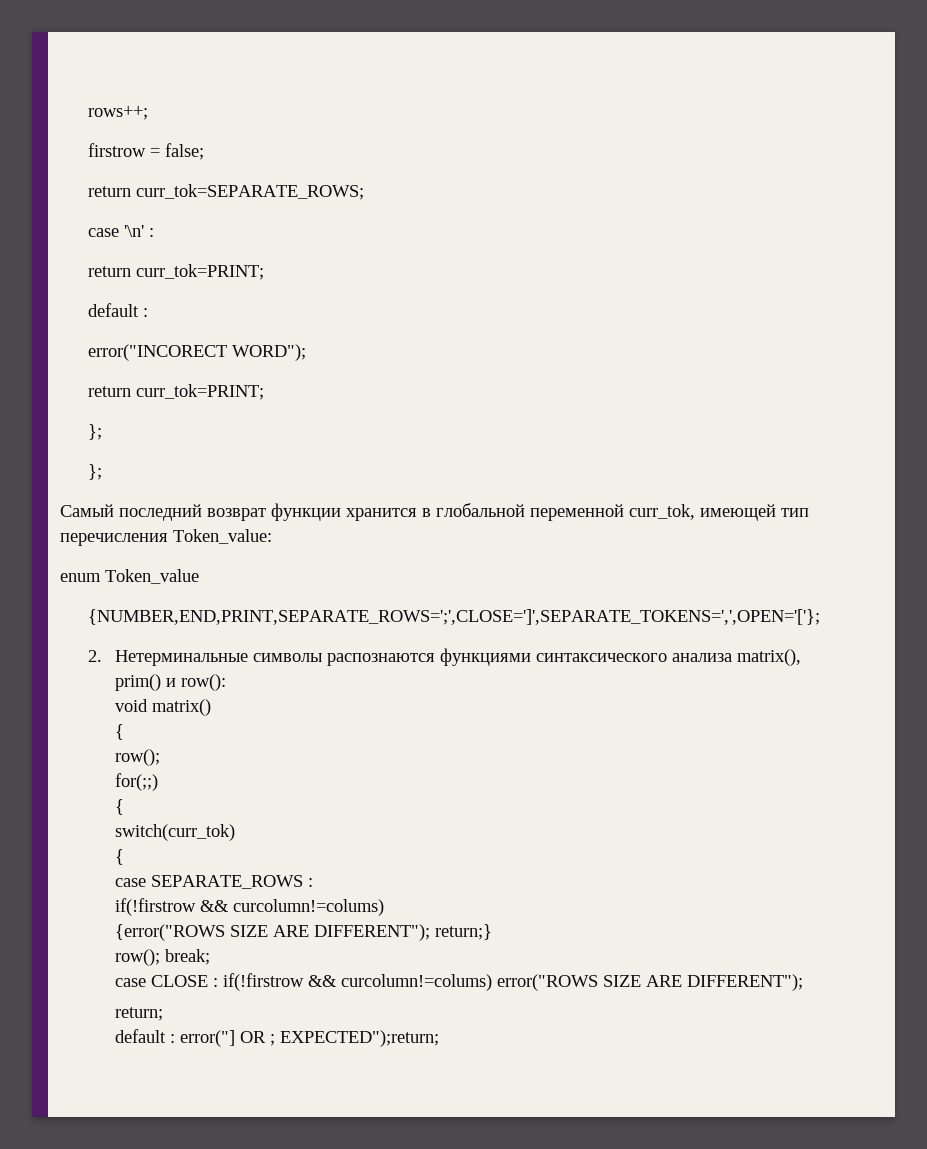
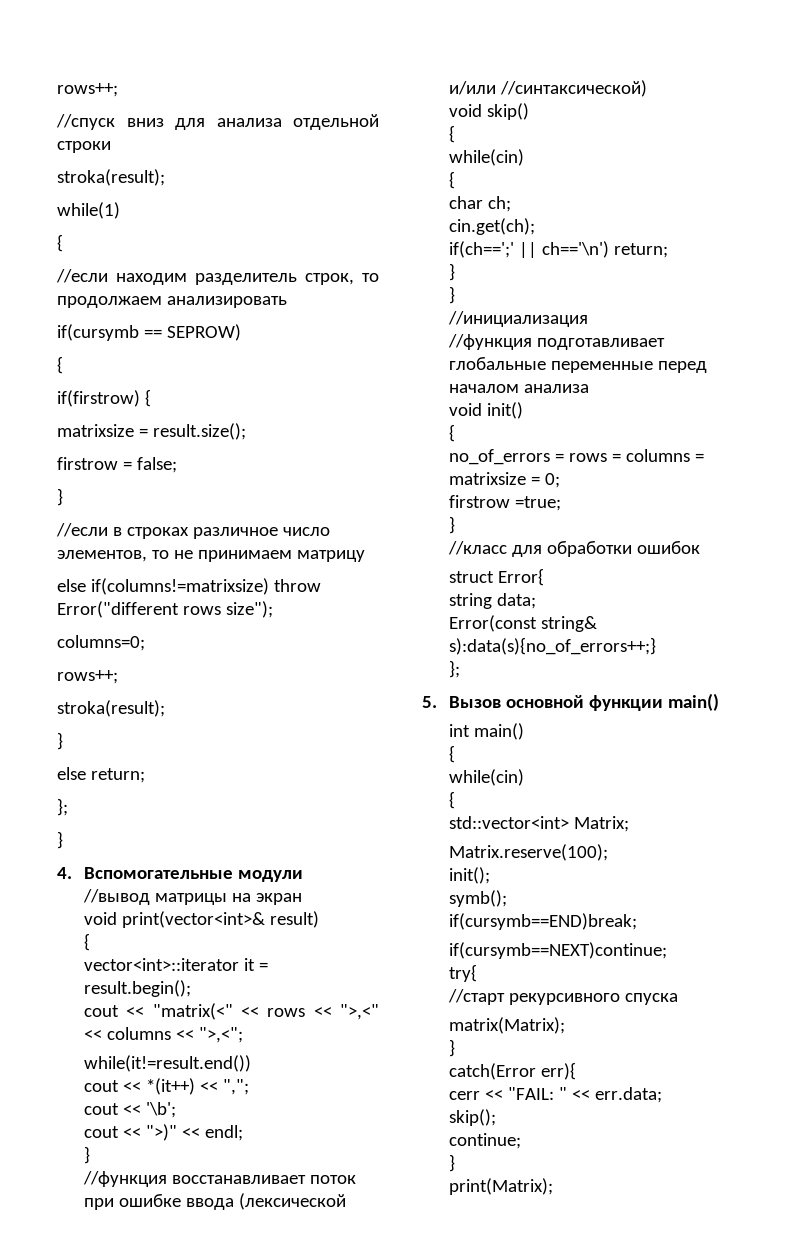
[87,105,148,120] [87,143,204,160] [87,184,364,200] [87,225,154,237] [87,264,264,280] [87,303,148,317] [87,344,306,361] [87,384,264,400] [87,424,102,440] [87,464,102,480] [60,503,809,521] [60,529,272,546] [60,569,199,584] [87,609,820,625] [87,648,802,666] [115,674,227,691] [115,699,212,716] [115,724,125,740] [115,749,161,766] [115,773,159,791] [115,799,125,815] [115,824,236,841] [115,849,125,865] [115,875,314,889] [115,898,385,916] [115,924,493,941] [115,949,211,966] [115,973,804,991] [115,1007,164,1021] [115,1029,440,1047] rows++; // firstrow = false; // return curr_tok=SEPARATE_ROWS; // case '\n' : // return curr_tok=PRINT; // default : // error("INCORECT WORD"); // return curr_tok=PRINT; // }; // }; // Самый последний возврат функции хранится в глобальной переменной curr_tok, имеющей тип перечисления Token_value: // enum Token_value // {NUMBER,END,PRINT,SEPARATE_ROWS=';',CLOSE=']',SEPARATE_TOKENS=',',OPEN='['}; // 2. Нетерминальные символы распознаются функциями синтаксического анализа matrix(), prim() и row(): // void matrix() // { // row(); // for(;;) // { // switch(curr_tok) // { // case SEPARATE_ROWS : // if(!firstrow && curcolumn!=colums) // {error("ROWS SIZE ARE DIFFERENT"); return;} // row(); break; // case CLOSE : if(!firstrow && curcolumn!=colums) error("ROWS SIZE ARE DIFFERENT"); // return; // default : error("] OR ; EXPECTED");return; -> [57,83,118,97] [56,114,379,130] [57,141,111,153] [57,169,165,186] [57,202,120,219] [57,234,63,252] [56,269,379,285] [57,296,287,308] [57,324,241,341] [57,356,63,374] [57,389,151,407] [57,423,246,440] [57,457,177,473] [57,488,63,506] [56,523,330,539] [57,550,365,562] [57,578,321,595] [57,601,273,618] [57,635,145,651] [57,670,118,684] [57,700,165,717] [57,732,63,750] [57,767,145,783] [57,798,68,816] [57,831,63,849] [57,867,303,882] [82,889,302,905] [83,911,319,928] [83,933,90,951] [83,958,268,971] [83,980,191,997] [83,1003,379,1020] [83,1027,243,1043] [83,1055,251,1072] [83,1078,249,1095] [83,1102,176,1118] [83,1124,243,1141] [83,1146,90,1164] [82,1171,356,1187] [83,1193,346,1210] [448,80,647,97] [448,103,529,120] [448,125,455,143] [448,149,524,166] [448,171,455,189] [448,196,511,212] [448,218,535,235] [448,241,668,258] [448,263,455,281] [448,286,455,304] [447,311,588,327] [447,334,665,350] [448,357,707,373] [448,384,589,393] [448,402,523,419] [448,424,455,442] [448,449,704,465] [448,472,560,488] [448,495,561,511] [448,516,455,534] [447,541,700,557] [448,568,544,586] [448,593,536,609] [448,615,597,632] [448,637,656,655] [448,660,460,678] [422,693,719,711] [448,723,524,740] [448,745,455,763] [448,769,524,786] [448,791,455,809] [448,816,629,832] [448,844,608,861] [448,867,490,884] [448,890,507,907] [448,913,637,930] [448,942,667,959] [448,964,477,982] [447,989,678,1005] [448,1017,565,1034] [448,1039,455,1057] [448,1062,576,1080] [448,1087,662,1103] [448,1109,496,1126] [448,1133,521,1149] [448,1154,455,1172] [448,1178,553,1195] rows++; // //спуск вниз для анализа отдельной строки // stroka(result); // while(1) // { // //если находим разделитель строк, то продолжаем анализировать // if(cursymb == SEPROW) // { // if(firstrow) { // matrixsize = result.size(); // firstrow = false; // } // //если в строках различное число элементов, то не принимаем матрицу // else if(columns!=matrixsize) throw Error("different rows size"); // columns=0; // rows++; // stroka(result); // } // else return; // }; // } // 4. Вспомогательные модули // //вывод матрицы на экран // void print(vector<int>& result) // { // vector<int>::iterator it = result.begin(); // cout << "matrix(<" << rows << ">,<" << columns << ">,<"; // while(it!=result.end()) // cout << *(it++) << ","; // cout << '\b'; // cout << ">)" << endl; // } // //функция восстанавливает поток при ошибке ввода (лексической и/или //синтаксической) // void skip() // { // while(cin) // { // char ch; // cin.get(ch); // if(ch==';' || ch=='\n') return; // } // } // //инициализация // //функция подготавливает глобальные переменные перед началом анализа // void init() // { // no_of_errors = rows = columns = matrixsize = 0; // firstrow =true; // } // //класс для обработки ошибок // struct Error{ // string data; // Error(const string& s):data(s){no_of_errors++;} // }; // 5. Вызов основной функции main() // int main() // { // while(cin) // { // std::vector<int> Matrix; // Matrix.reserve(100); // init(); // symb(); // if(cursymb==END)break; // if(cursymb==NEXT)continue; // try{ // //старт рекурсивного спуска // matrix(Matrix); // } // catch(Error err){ // cerr << "FAIL: " << err.data; // skip(); // continue; // } // print(Matrix);

